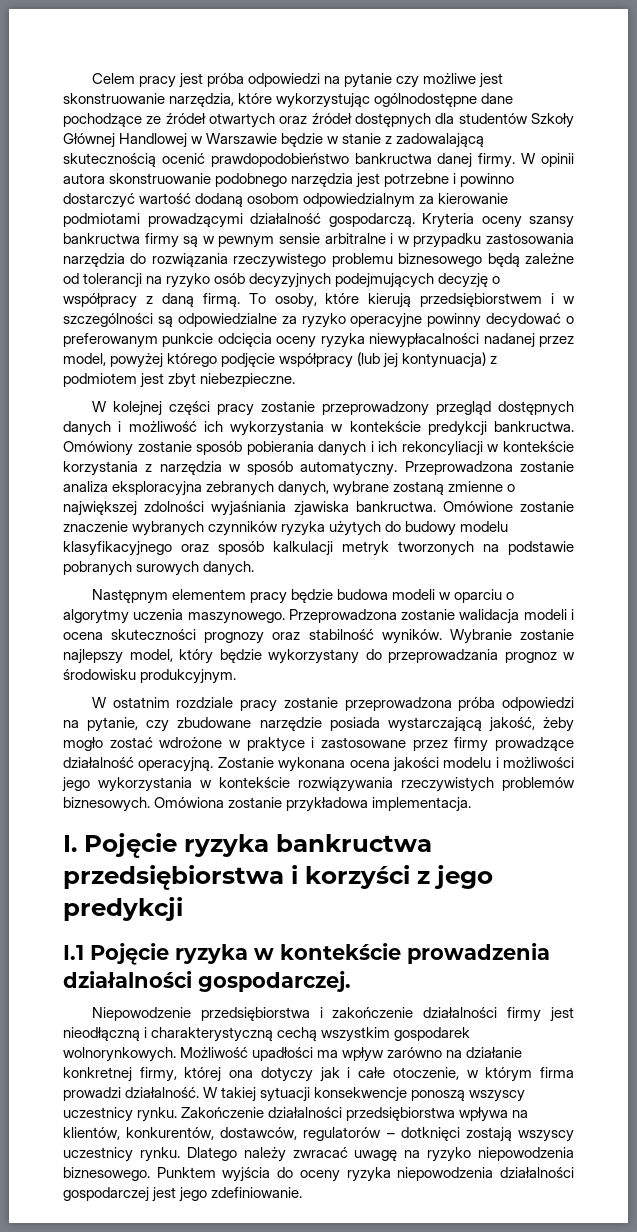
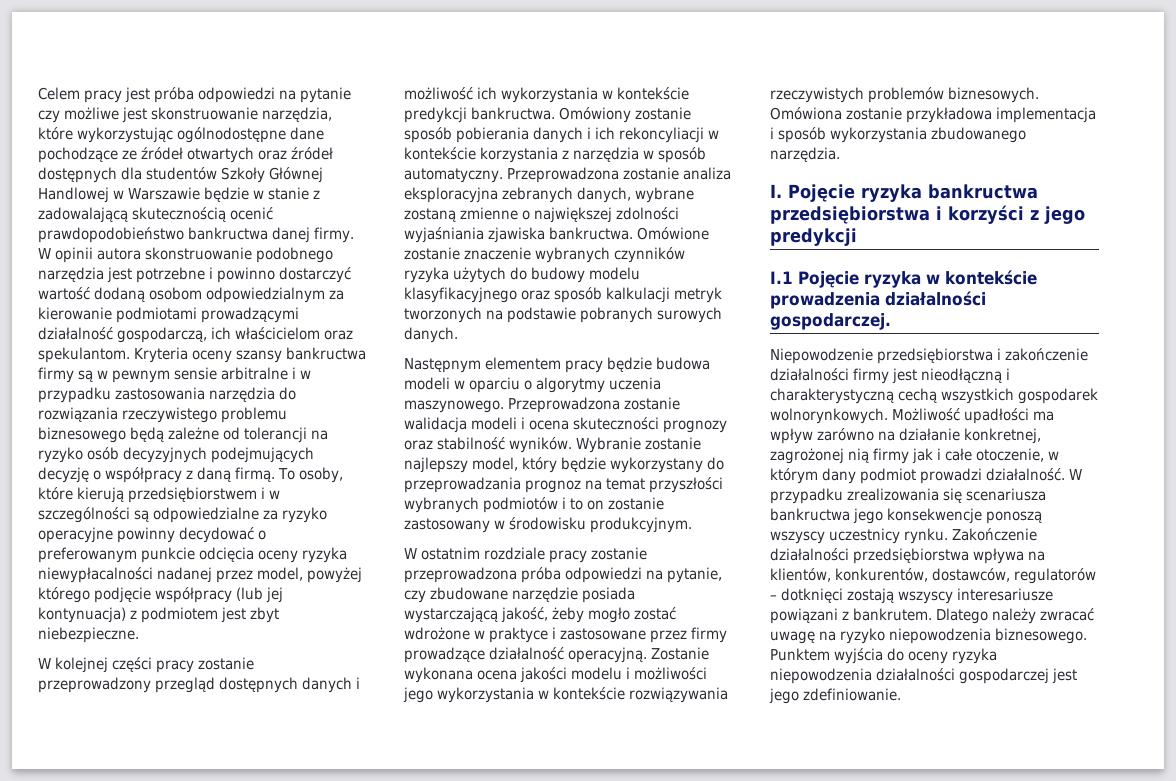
[328,213,415,227] gospodarczą. -> [117,327,354,343] [38,347,130,363] gospodarczą, ich właścicielom oraz spekulantom.
(557, 657) none -> [585,477,724,493] [404,497,665,513] [404,518,490,533] na temat przyszłości wybranych podmiotów i to on zostanie zastosowany
[372,797,472,812] implementacja. -> [996,107,1097,123] [770,127,1027,143] [770,147,840,162] implementacja i sposób wykorzystania zbudowanego narzędzia.
[321,1027,391,1042] wszystkim -> [941,388,1015,404] wszystkich
[63,1067,313,1082] konkretnej firmy, której ona dotyczy -> [964,428,1042,444] [770,448,910,464] konkretnej, zagrożonej nią firmy
[540,1067,575,1078] firma -> [822,468,917,484] dany podmiot
[221,1087,311,1102] takiej sytuacji -> [770,488,1047,504] [770,508,884,524] przypadku zrealizowania się scenariusza bankructwa jego
[63,1147,180,1162] uczestnicy rynku. -> [957,588,1054,601] [770,608,933,624] interesariusze powiązani z bankrutem.

